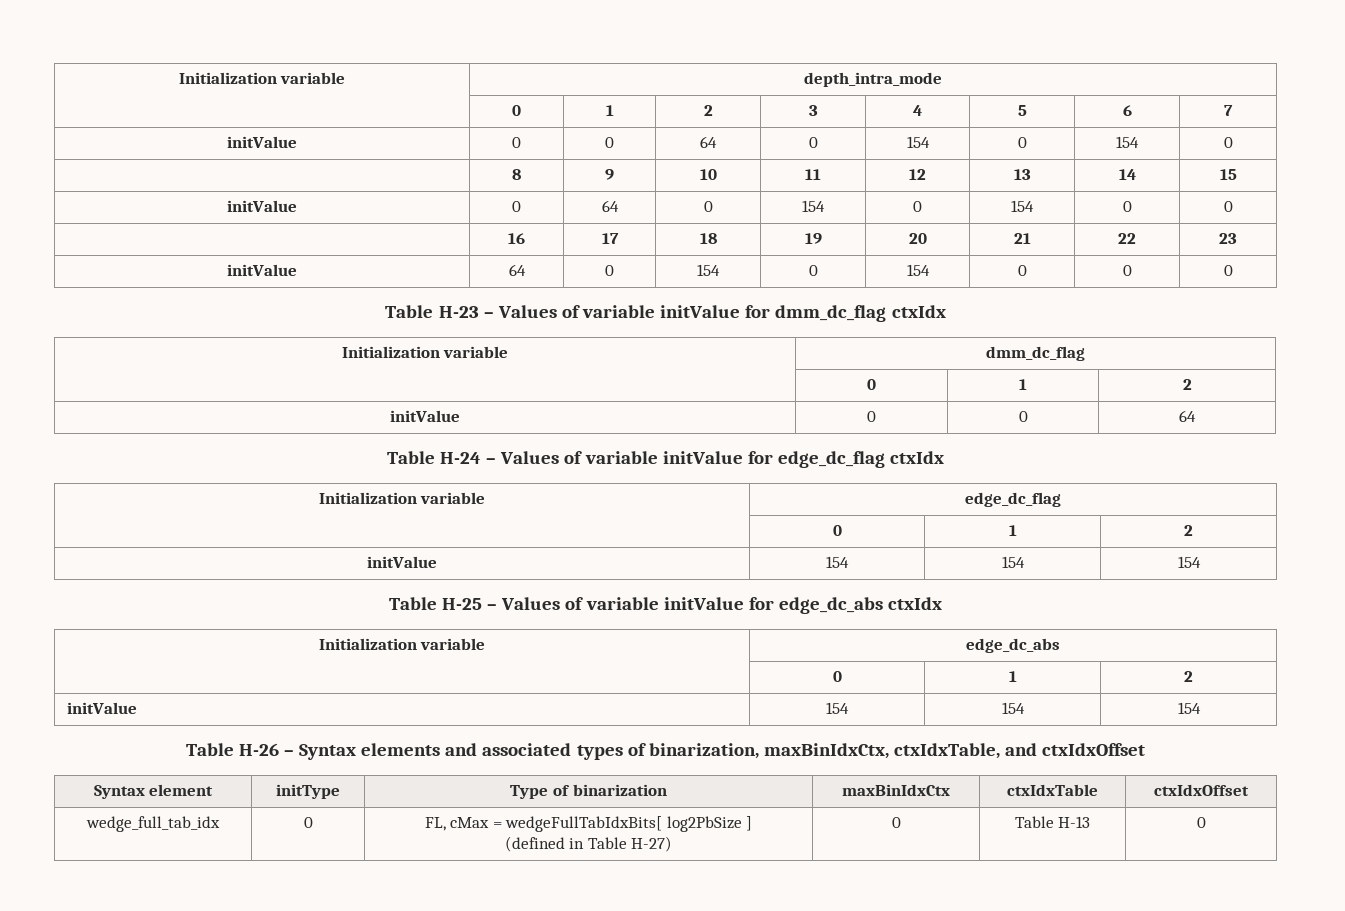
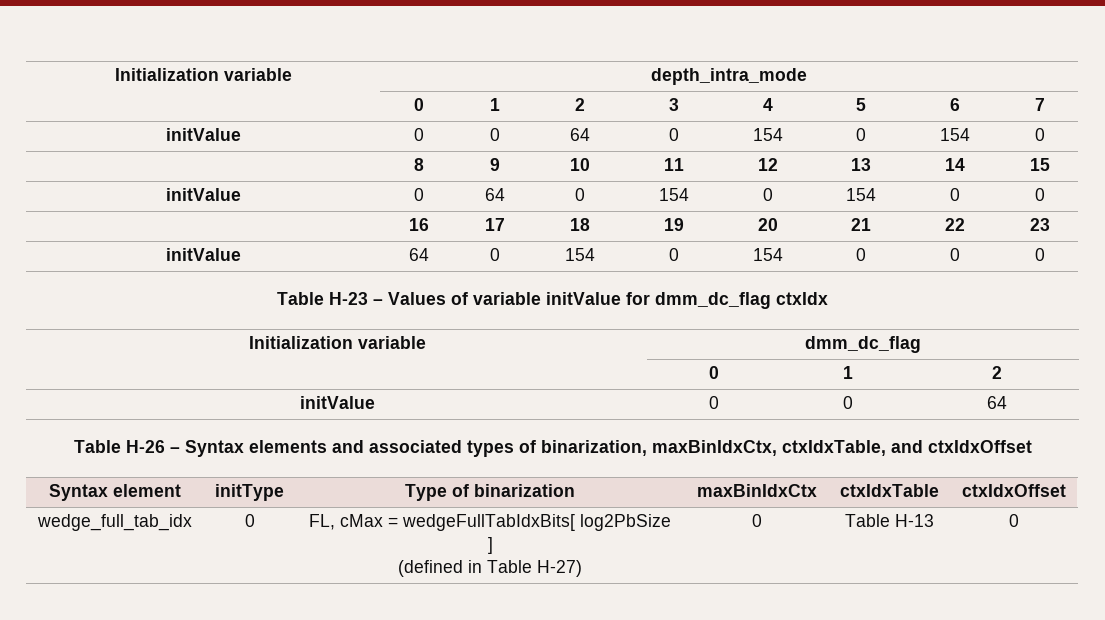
[386,451,945,468] [318,492,486,504] [965,492,1061,507] [832,525,842,536] [1008,525,1017,536] [1183,525,1193,536] [367,556,437,568] [826,556,849,568] [1001,556,1025,568] [1177,556,1201,568] [388,597,943,614] [318,638,486,650] [966,638,1060,653] [832,671,842,682] [1008,671,1017,682] [1183,671,1193,682] [67,702,138,714] [826,702,849,714] [1001,702,1025,714] [1177,702,1201,714] // Table H-24 – Values of variable initValue for edge_dc_flag ctxIdx // Initialization variable | edge_dc_flag // | 0 | 1 | 2 // initValue | 154 | 154 | 154 // Table H-25 – Values of variable initValue for edge_dc_abs ctxIdx // Initialization variable | edge_dc_abs // | 0 | 1 | 2 // initValue | 154 | 154 | 154 -> (1007, 402) none

